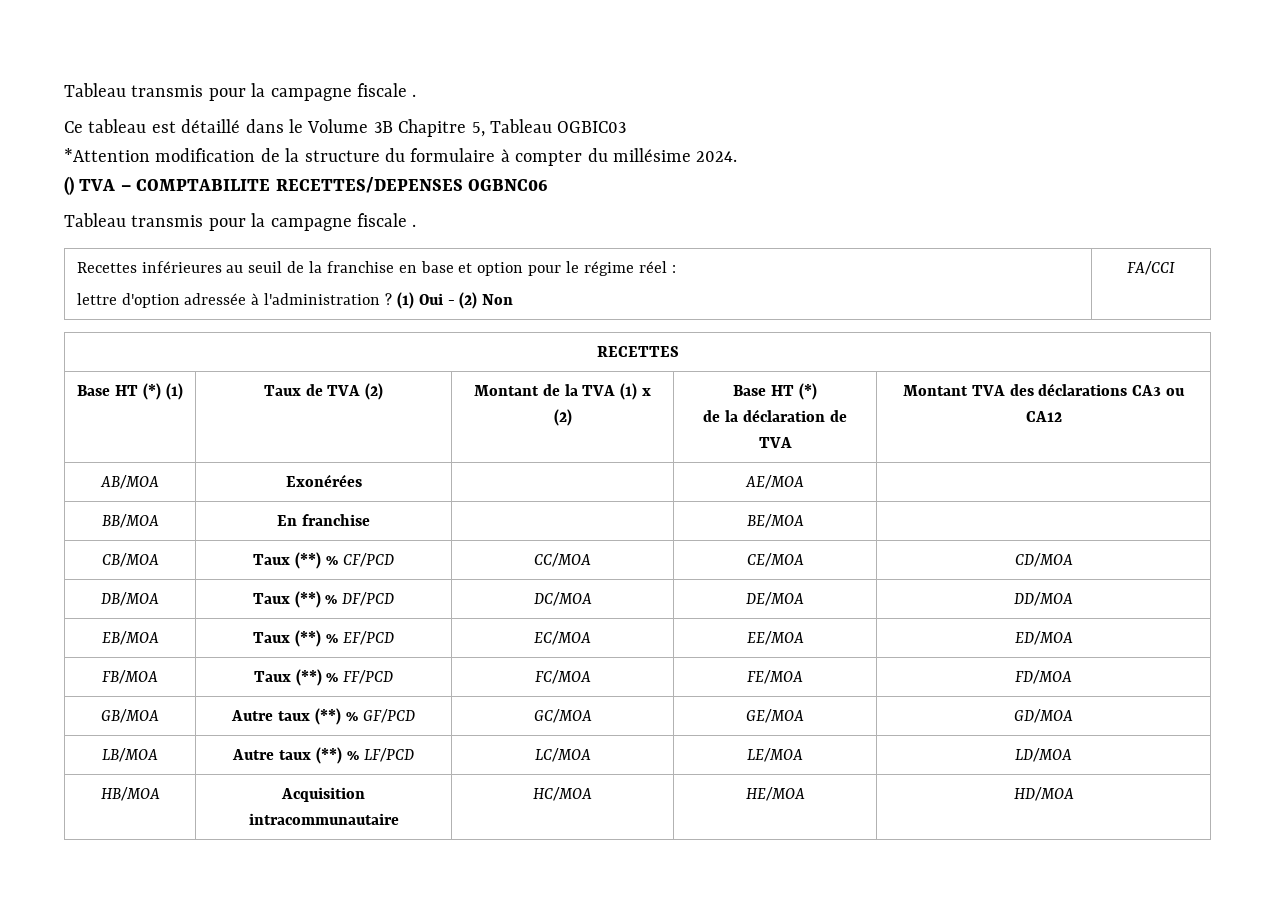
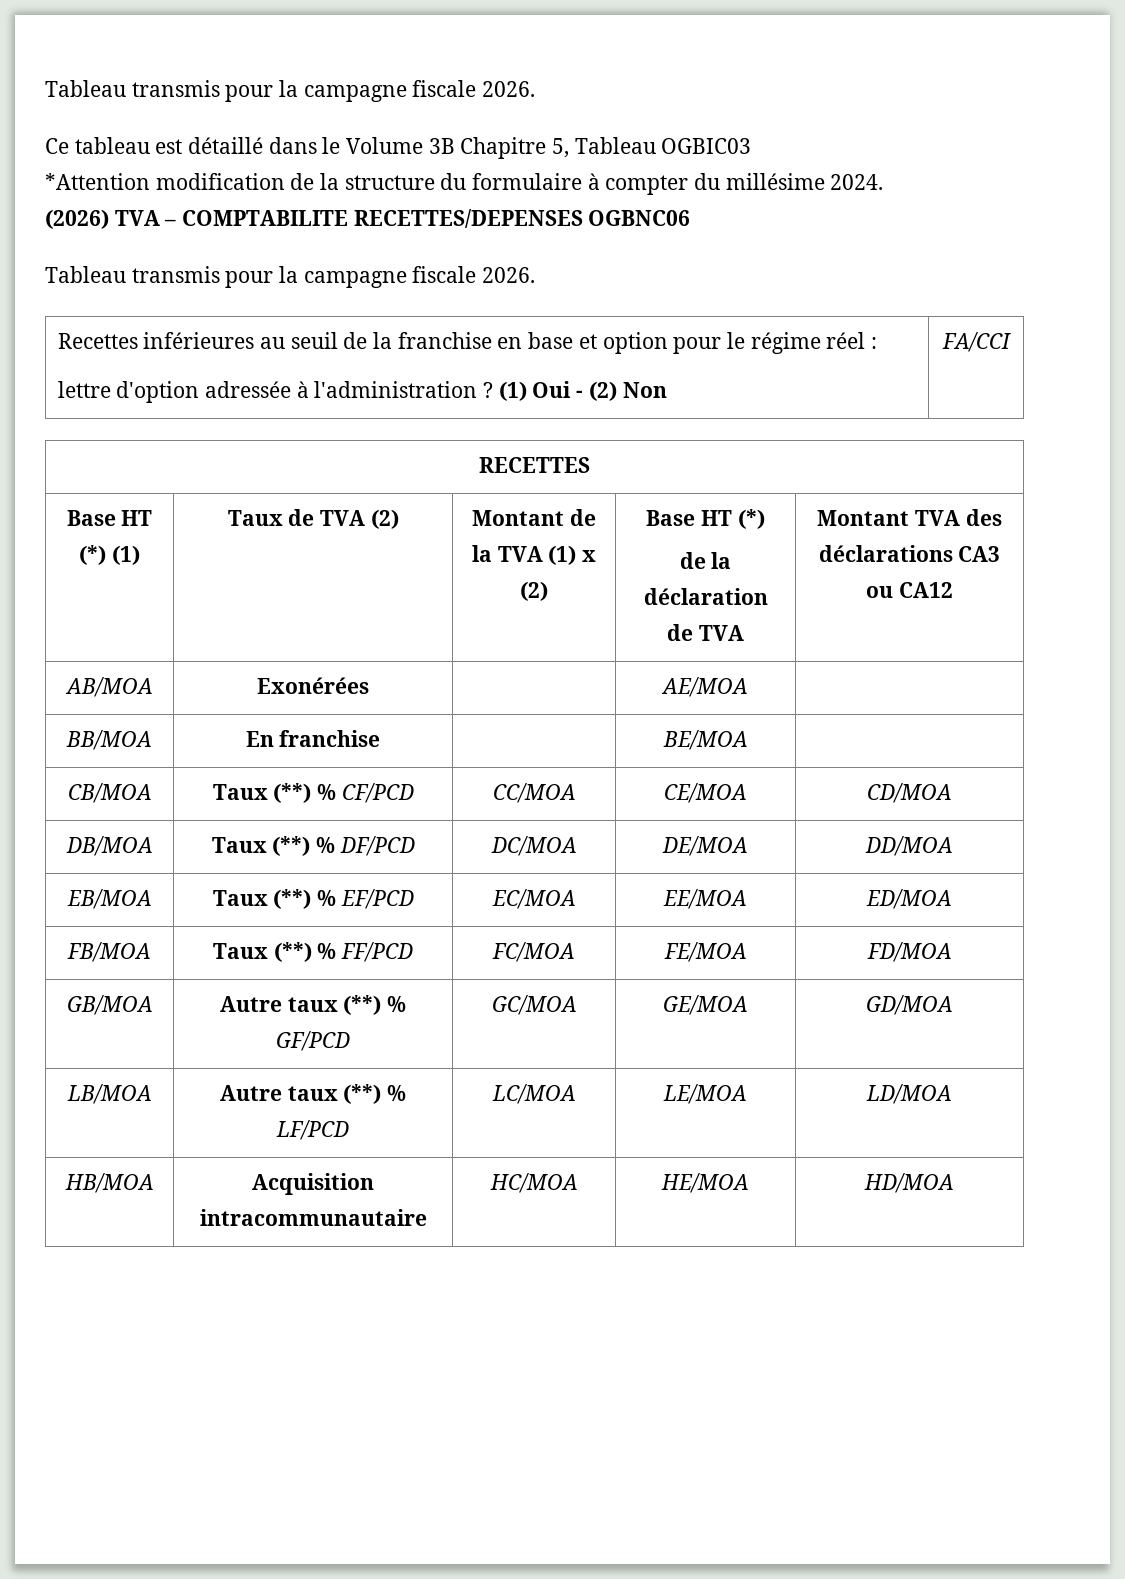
[64,83,417,101] Tableau transmis pour la campagne fiscale . -> [45,80,536,102] Tableau transmis pour la campagne fiscale 2026.
[64,176,74,195] () -> [45,209,109,229] (2026)
[412,224,417,227] . -> [482,267,536,283] 2026.

